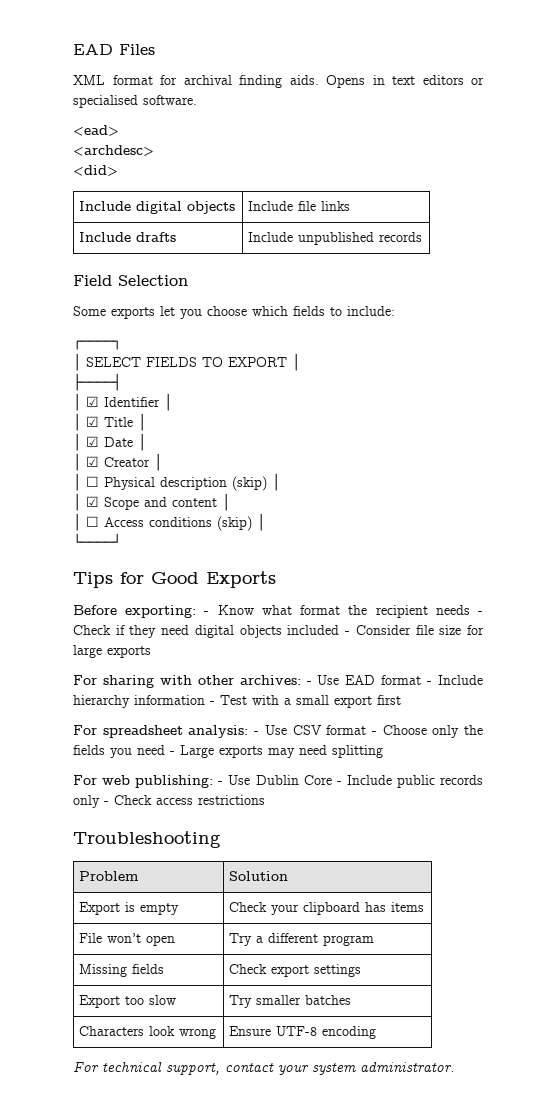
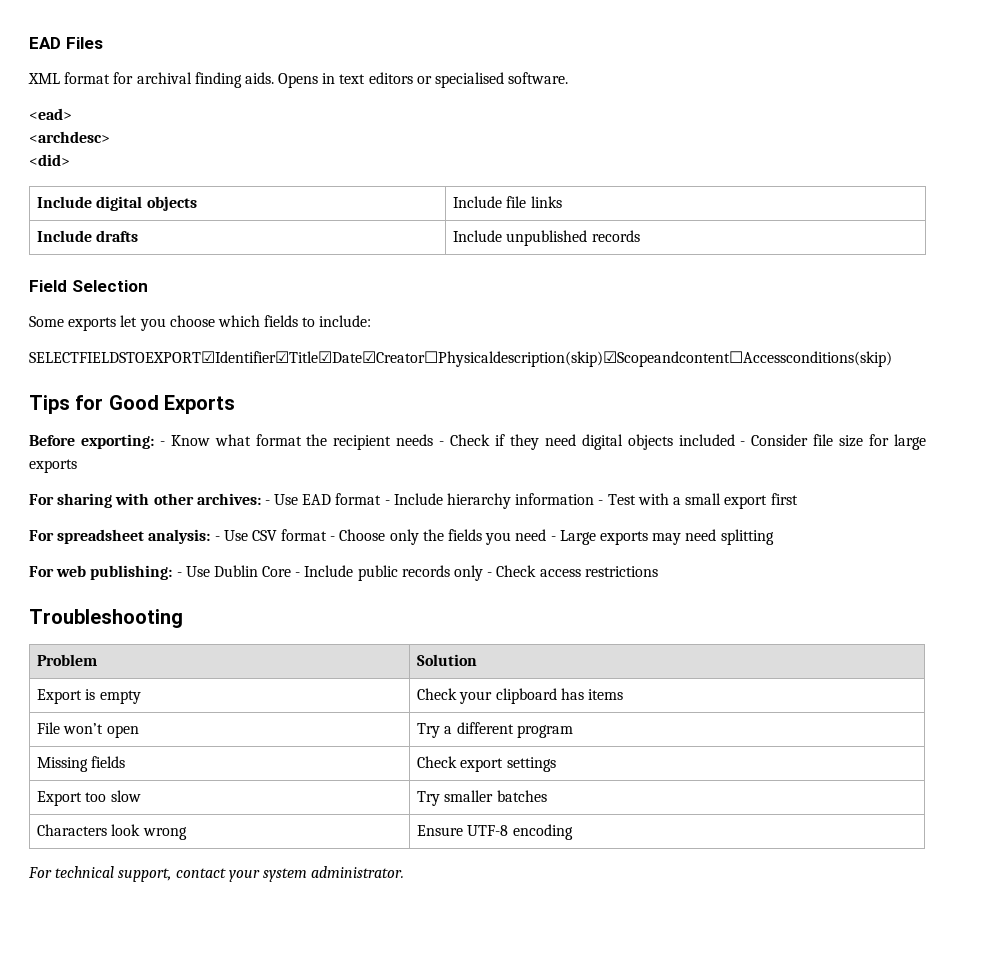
[73,340,121,350] [73,353,300,371] [73,373,121,391] [73,393,172,411] [73,413,146,431] [73,433,146,451] [73,453,162,471] [73,473,280,491] [73,493,230,511] [73,513,265,531] [73,533,121,547] ┌────┐ // │ SELECT FIELDS TO EXPORT │ // ├────┤ // │ ☑ Identifier │ // │ ☑ Title │ // │ ☑ Date │ // │ ☑ Creator │ // │ ☐ Physical description (skip) │ // │ ☑ Scope and content │ // │ ☐ Access conditions (skip) │ // └────┘ -> [29,351,892,367] SELECTFIELDSTOEXPORT☑Identifier☑Title☑Date☑Creator☐Physicaldescription(skip)☑Scopeandcontent☐Accessconditions(skip)

